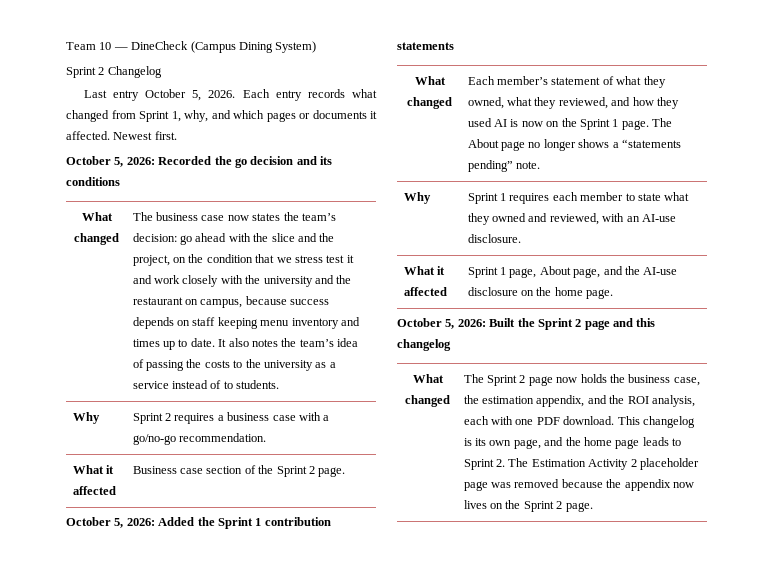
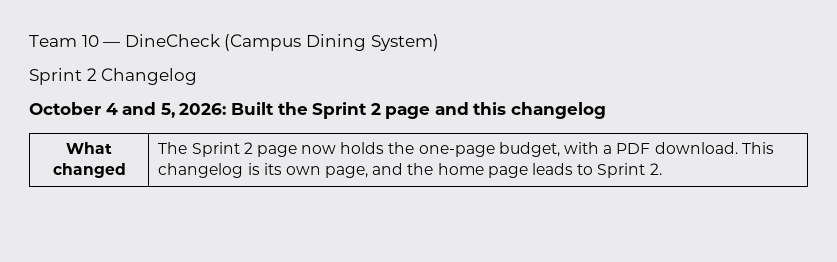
[83,89,377,101] [66,110,377,122] [66,131,177,140] [66,156,332,168] [66,177,120,186] [81,212,113,221] [74,233,119,245] [132,212,336,221] [132,233,335,245] [132,254,354,266] [132,275,352,287] [132,296,330,308] [132,317,360,329] [132,338,359,350] [132,359,336,371] [132,380,280,389] [72,412,100,424] [132,412,330,424] [132,433,267,445] [72,465,115,474] [72,486,116,495] [132,465,346,477] [66,517,331,529] [397,42,454,50] [414,76,446,85] [407,97,452,109] [467,76,666,88] [467,97,679,109] [467,118,673,130] [467,139,681,151] [467,160,541,172] [403,192,431,204] [467,192,690,204] [467,213,676,225] [467,234,521,243] [403,266,446,275] [403,287,447,296] [467,266,678,278] [467,287,614,299] [397,318,442,327] Last entry October 5, 2026. Each entry records what changed from Sprint 1, why, and which pages or documents it affected. Newest first. // October 5, 2026: Recorded the go decision and its conditions // What changed | The business case now states the team’s decision: go ahead with the slice and the project, on the condition that we stress test it and work closely with the university and the restaurant on campus, because success depends on staff keeping menu inventory and times up to date. It also notes the team’s idea of passing the costs to the university as a service instead of to students. // Why | Sprint 2 requires a business case with a go/no-go recommendation. // What it affected | Business case section of the Sprint 2 page. // October 5, 2026: Added the Sprint 1 contribution statements // What changed | Each member’s statement of what they owned, what they reviewed, and how they used AI is now on the Sprint 1 page. The About page no longer shows a “statements pending” note. // Why | Sprint 1 requires each member to state what they owned and reviewed, with an AI-use disclosure. // What it affected | Sprint 1 page, About page, and the AI-use disclosure on the home page. // October -> [29,102,157,115] October 4 and
[628,374,700,386] [463,395,695,407] [463,416,534,425] business case, the estimation appendix, and the ROI analysis, each with one -> [418,142,613,157] one-page budget, with a
[508,458,699,470] [463,479,694,491] [463,500,593,512] The Estimation Activity 2 placeholder page was removed because the appendix now lives on the Sprint 2 page. -> (662, 169) none

